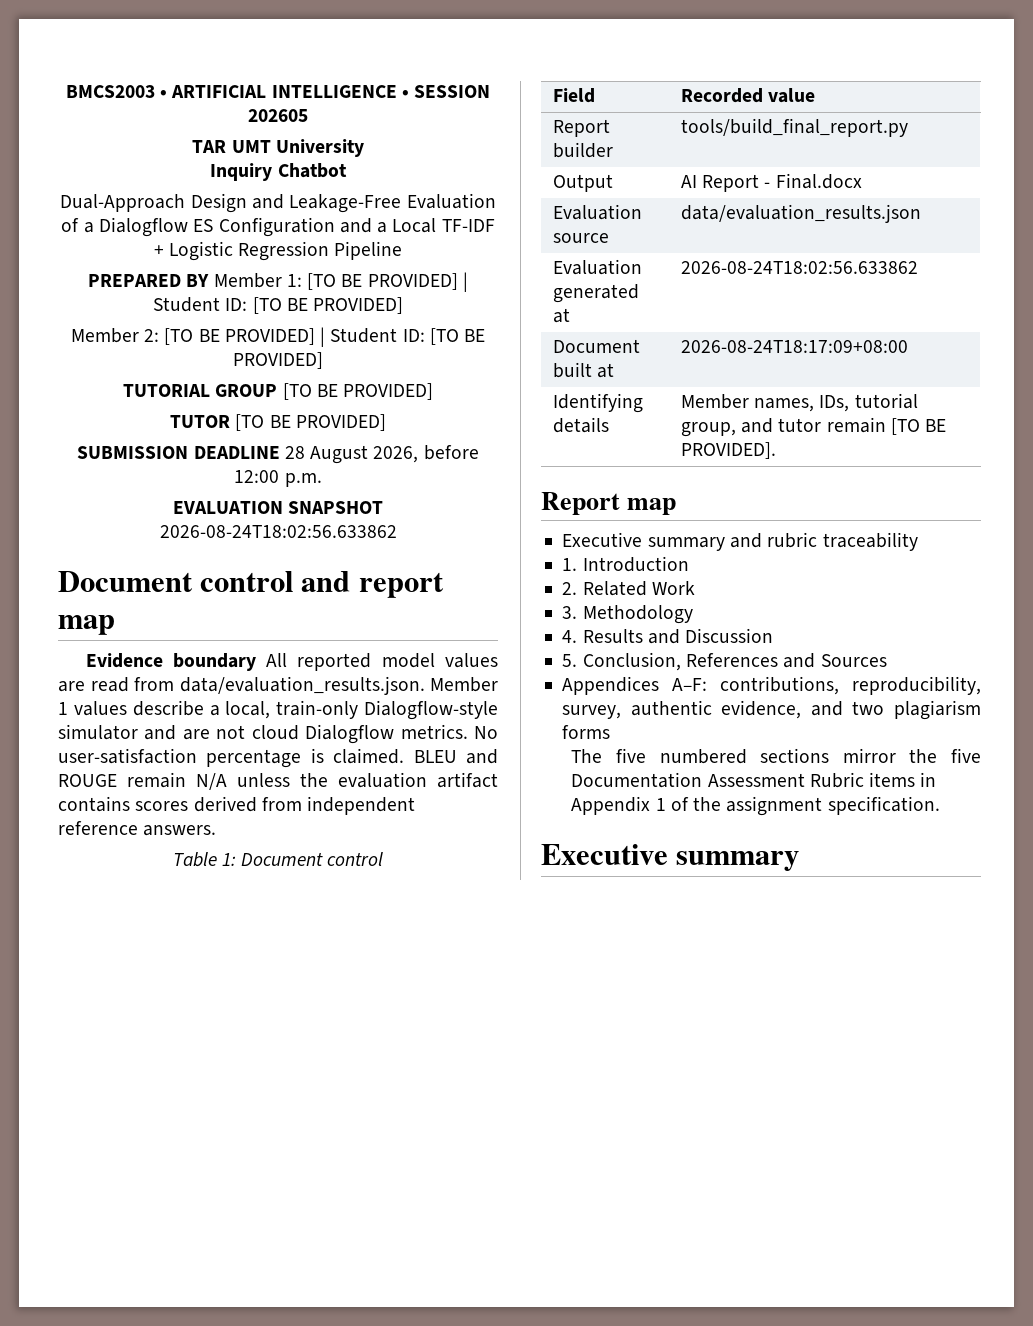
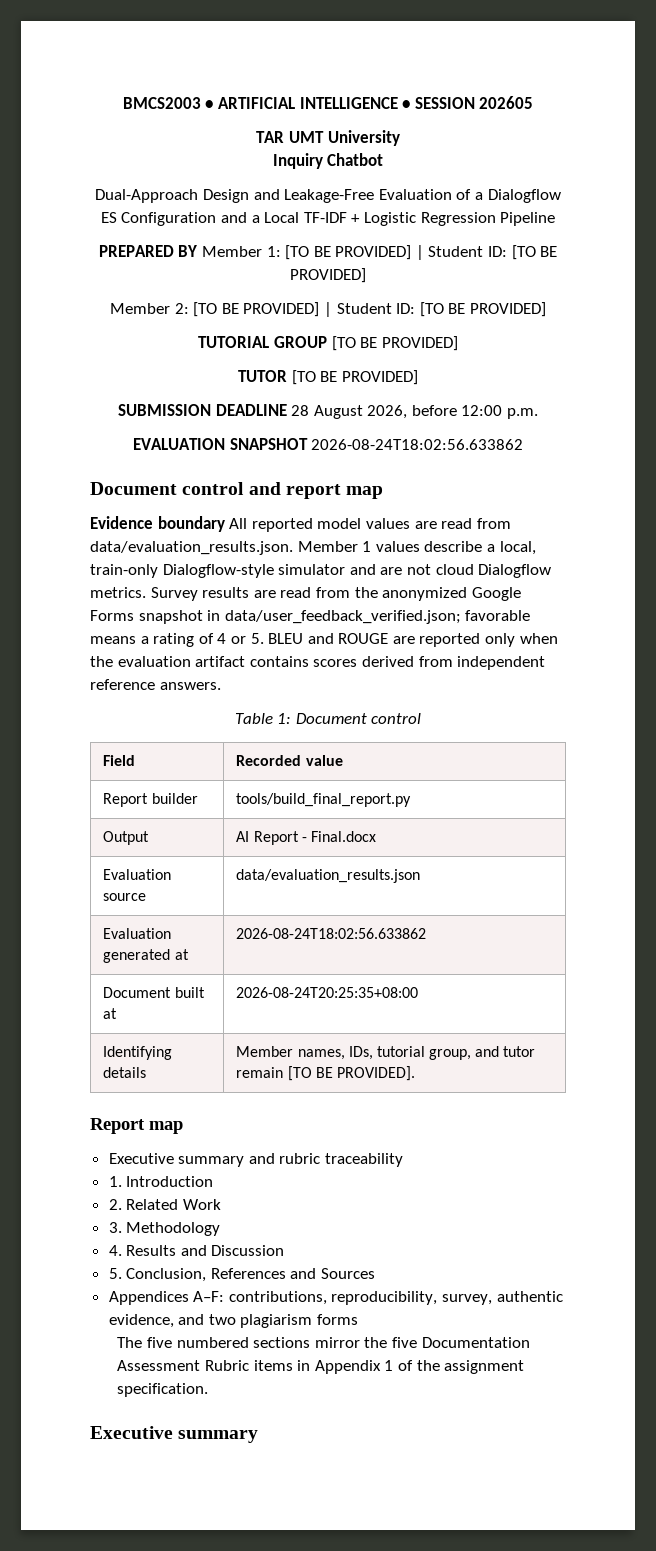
[474,726,498,739] [58,748,498,768] [58,772,290,790] No user-satisfaction percentage is claimed. BLEU and ROUGE remain N/A unless -> [150,587,521,601] [90,610,531,624] [90,633,558,647] Survey results are read from the anonymized Google Forms snapshot in data/user_feedback_verified.json; favorable means a rating of 4 or 5. BLEU and ROUGE are reported only when
[680,340,908,353] 2026-08-24T18:17:09+08:00 -> [236,987,419,998] 2026-08-24T20:25:35+08:00

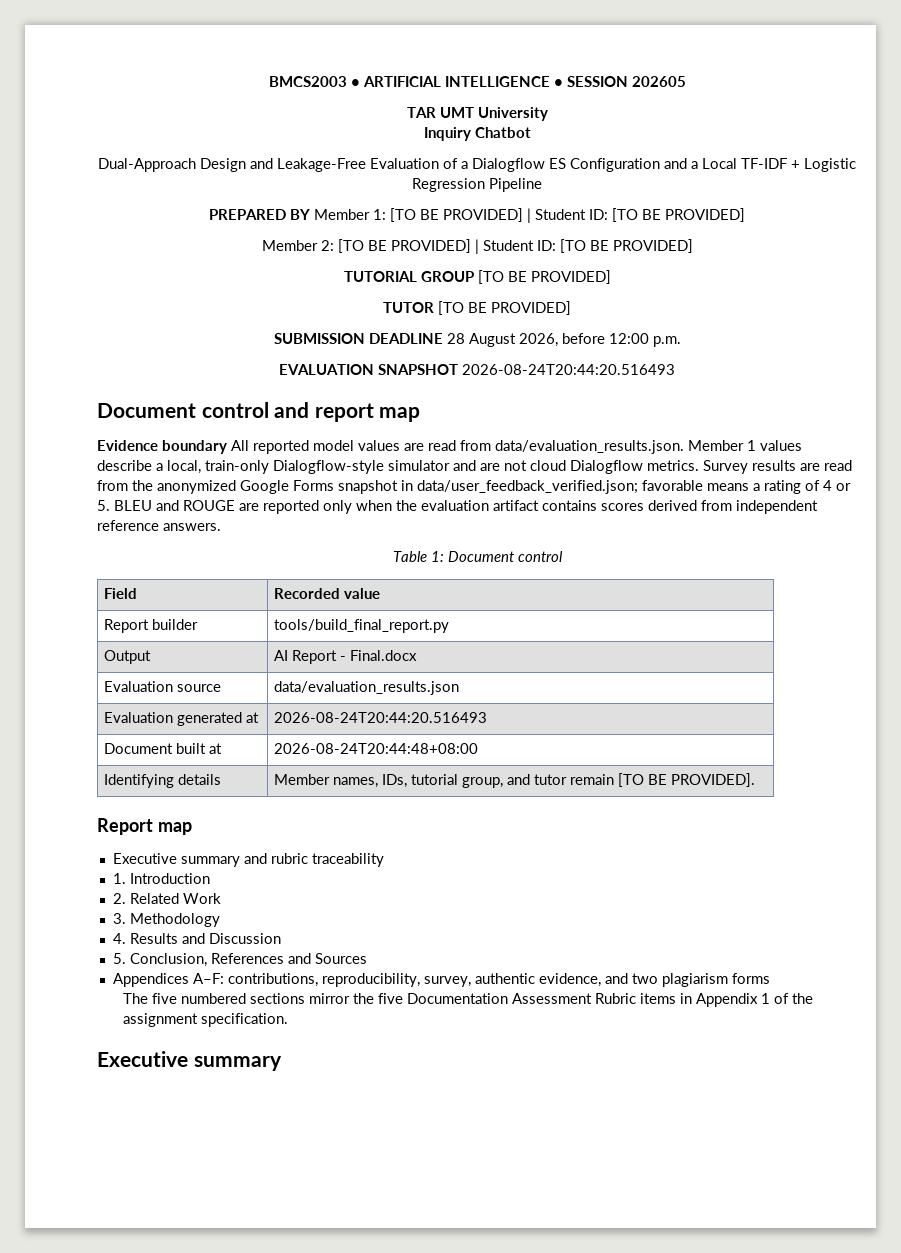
[311,439,524,450] 2026-08-24T18:02:56.633862 -> [462,364,675,375] 2026-08-24T20:44:20.516493
[236,928,427,939] 2026-08-24T18:02:56.633862 -> [273,712,487,723] 2026-08-24T20:44:20.516493
[236,987,419,998] 2026-08-24T20:25:35+08:00 -> [273,743,478,754] 2026-08-24T20:44:48+08:00

